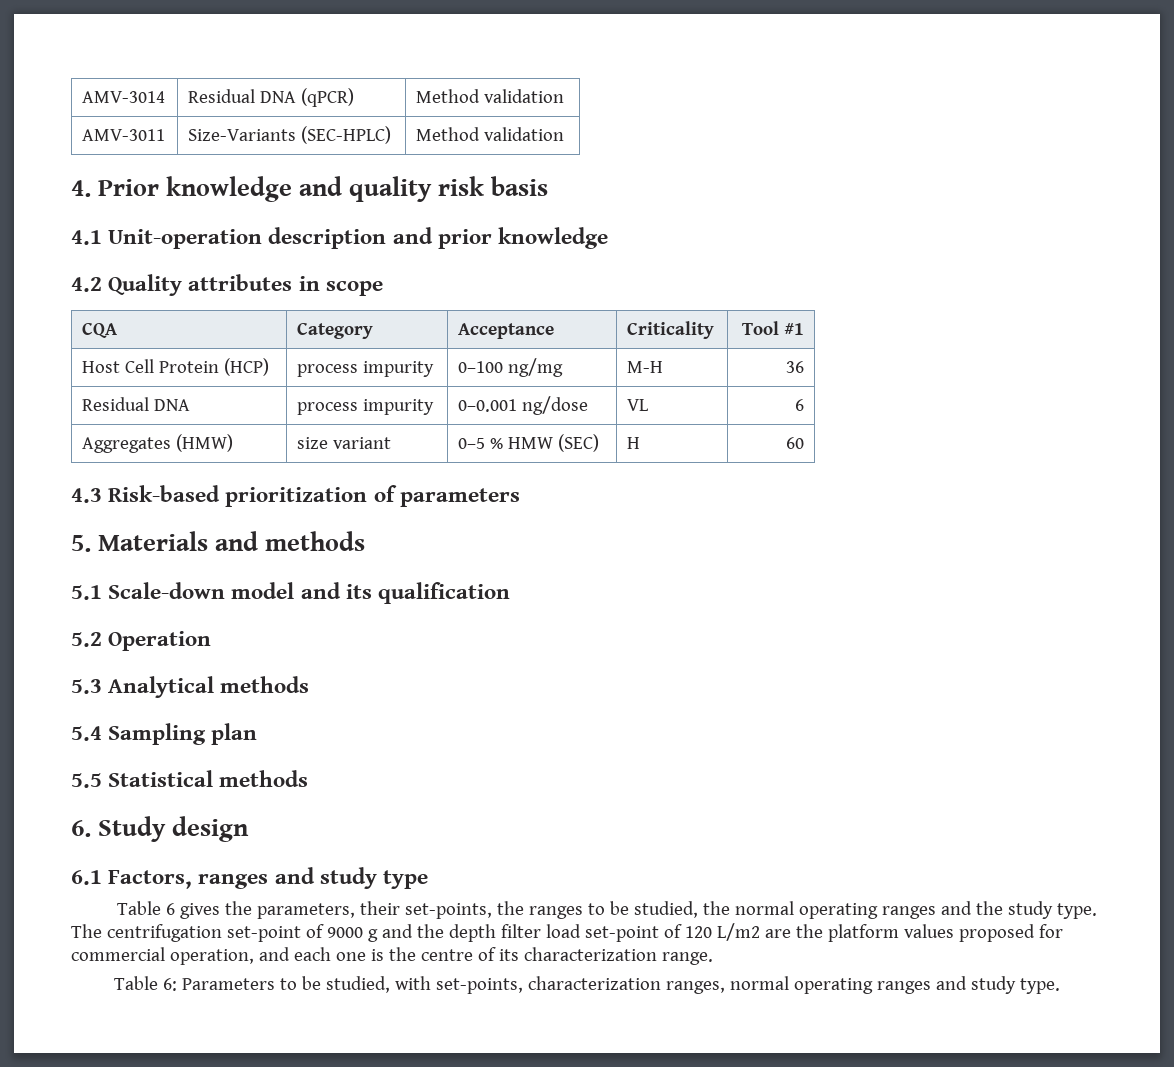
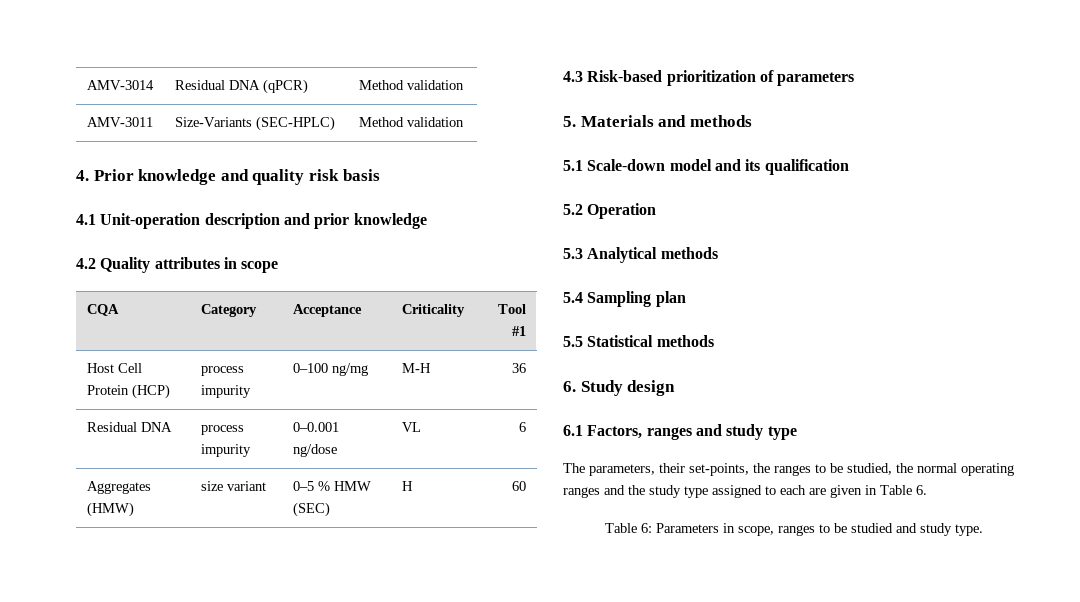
[117,901,253,919] Table 6 gives the -> [563,463,585,473] The
[1057,903,1098,919] [71,923,1063,942] [71,947,713,965] [114,976,931,994] type. The centrifugation set-point of 9000 g and the depth filter load set-point of 120 L/m2 are the platform values proposed for commercial operation, and each one is the centre of its characterization range. // Table 6: Parameters to be studied, with set-points, characterization ranges, normal operating ranges -> [684,485,927,498] [604,523,893,536] type assigned to each are given in Table 6. // Table 6: Parameters in scope, ranges to be studied

